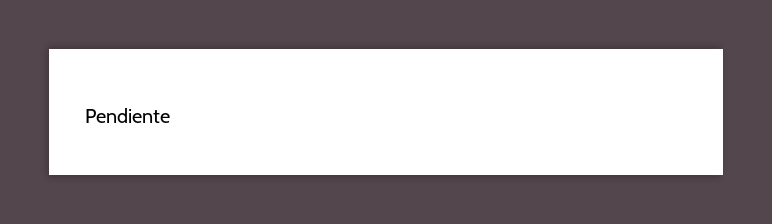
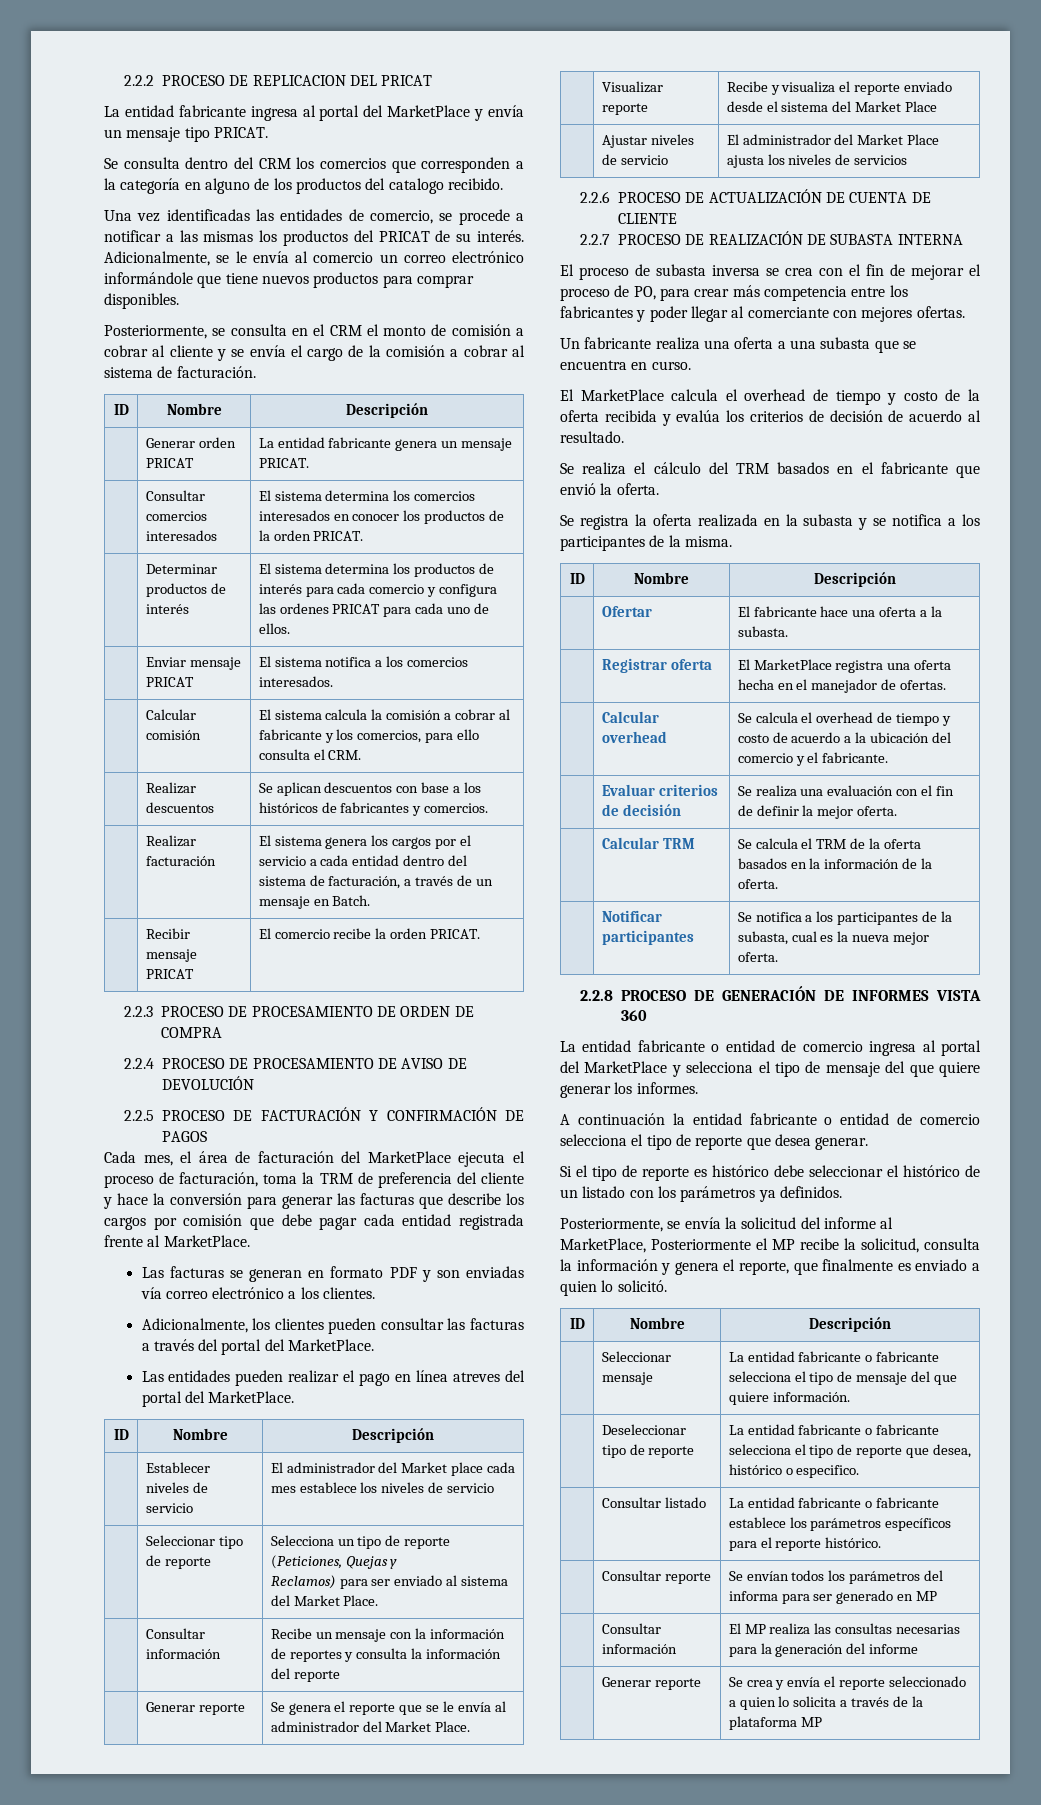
[85,108,170,123] Pendiente -> [123,75,433,86] [104,105,524,121] [104,127,268,142] [104,157,524,173] [104,178,503,194] [104,209,524,225] [104,230,525,246] [104,251,524,266] [104,272,474,288] [104,293,179,309] [104,324,524,339] [104,345,525,361] [104,366,256,378] [113,404,129,415] [166,403,222,415] [346,403,428,418] [145,437,236,448] [145,458,194,468] [258,437,513,451] [258,458,309,468] [145,490,205,501] [145,511,207,521] [145,530,217,541] [258,490,476,501] [258,510,505,524] [258,530,364,541] [145,564,217,574] [145,583,226,597] [145,604,189,614] [258,563,495,577] [258,583,498,597] [258,603,490,617] [258,623,290,634] [145,657,241,670] [145,677,194,687] [258,656,469,667] [258,676,333,687] [145,709,196,720] [145,730,201,740] [258,709,511,720] [258,729,480,743] [258,749,362,760] [145,782,196,794] [145,802,214,813] [258,782,482,796] [258,802,489,816] [145,835,196,847] [145,856,216,866] [258,835,472,849] [258,855,468,866] [258,875,494,889] [258,895,371,909] [145,928,190,939] [145,949,197,962] [145,969,194,979] [258,928,481,939] [123,1006,474,1017] [160,1027,222,1038] [123,1058,467,1069] [161,1076,254,1090] [123,1107,524,1121] [161,1131,207,1142] [104,1151,525,1167] [104,1172,524,1188] [103,1193,524,1209] [104,1214,524,1230] [104,1235,250,1247] [141,1266,524,1282] [140,1287,376,1299] [141,1318,524,1334] [141,1339,375,1355] [141,1370,525,1386] [141,1391,295,1407] [113,1429,129,1440] [172,1428,228,1440] [352,1428,434,1443] [145,1462,210,1473] [145,1482,208,1493] [145,1503,193,1513] [270,1462,516,1476] [270,1482,495,1493] [145,1535,243,1549] [145,1555,211,1569] [270,1535,451,1549] [270,1555,398,1569] [270,1575,509,1589] [270,1595,379,1606] [145,1628,205,1639] [145,1649,221,1659] [270,1628,506,1642] [270,1648,502,1662] [270,1668,340,1682] [145,1702,245,1715] [270,1701,506,1715] [270,1721,471,1732] [601,81,663,93] [601,103,648,115] [726,81,953,95] [726,101,938,112] [601,134,694,148] [601,154,668,165] [726,134,940,145] [726,154,908,168] [579,189,931,203] [617,213,677,224] [579,231,963,245] [560,264,981,280] [560,285,908,301] [560,306,965,322] [560,337,916,353] [560,360,691,370] [560,389,981,405] [560,410,982,426] [560,431,624,443] [560,462,980,478] [560,483,659,495] [560,514,980,530] [560,535,732,551] [569,573,585,584] [634,572,689,584] [813,572,896,587] [601,606,652,617] [737,606,943,617] [737,626,788,637] [601,658,712,673] [737,659,952,673] [737,679,947,693] [601,711,659,723] [601,731,667,743] [737,712,952,726] [737,732,952,743] [737,752,889,766] [601,784,718,796] [601,804,681,816] [737,785,955,797] [737,805,898,819] [601,837,695,849] [737,838,922,849] [737,858,933,869] [737,879,778,889] [601,910,662,922] [601,930,694,945] [737,911,953,925] [737,931,930,945] [737,952,778,962] [579,986,981,1001] [620,1010,647,1021] [560,1040,982,1056] [560,1061,980,1077] [560,1082,698,1098] [560,1113,980,1125] [560,1134,869,1150] [560,1165,980,1181] [560,1186,842,1202] [560,1217,894,1232] [560,1238,980,1253] [560,1259,980,1275] [560,1280,667,1296] [569,1318,585,1329] [629,1317,685,1329] [809,1317,891,1332] [601,1351,671,1362] [601,1372,653,1385] [728,1351,940,1362] [728,1371,958,1385] [728,1392,850,1405] [601,1424,686,1435] [601,1444,695,1458] [728,1424,940,1435] [728,1444,972,1458] [728,1464,860,1478] [601,1497,706,1508] [728,1497,940,1508] [728,1517,952,1531] [728,1537,882,1551] [601,1570,711,1584] [728,1570,944,1584] [728,1590,938,1604] [601,1623,661,1634] [601,1644,677,1654] [728,1623,961,1635] [728,1643,919,1657] [601,1677,701,1690] [728,1676,967,1690] [728,1696,924,1710] [728,1716,822,1730] 2.2.2 PROCESO DE REPLICACION DEL PRICAT // La entidad fabricante ingresa al portal del MarketPlace y envía un mensaje tipo PRICAT. // Se consulta dentro del CRM los comercios que corresponden a la categoría en alguno de los productos del catalogo recibido. // Una vez identificadas las entidades de comercio, se procede a notificar a las mismas los productos del PRICAT de su interés. Adicionalmente, se le envía al comercio un correo electrónico informándole que tiene nuevos productos para comprar disponibles. // Posteriormente, se consulta en el CRM el monto de comisión a cobrar al cliente y se envía el cargo de la comisión a cobrar al sistema de facturación. // ID | Nombre | Descripción // | Generar orden PRICAT | La entidad fabricante genera un mensaje PRICAT. // | Consultar comercios interesados | El sistema determina los comercios interesados en conocer los productos de la orden PRICAT. // | Determinar productos de interés | El sistema determina los productos de interés para cada comercio y configura las ordenes PRICAT para cada uno de ellos. // | Enviar mensaje PRICAT | El sistema notifica a los comercios interesados. // | Calcular comisión | El sistema calcula la comisión a cobrar al fabricante y los comercios, para ello consulta el CRM. // | Realizar descuentos | Se aplican descuentos con base a los históricos de fabricantes y comercios. // | Realizar facturación | El sistema genera los cargos por el servicio a cada entidad dentro del sistema de facturación, a través de un mensaje en Batch. // | Recibir mensaje PRICAT | El comercio recibe la orden PRICAT. // 2.2.3 PROCESO DE PROCESAMIENTO DE ORDEN DE COMPRA // 2.2.4 PROCESO DE PROCESAMIENTO DE AVISO DE DEVOLUCIÓN // 2.2.5 PROCESO DE FACTURACIÓN Y CONFIRMACIÓN DE PAGOS // Cada mes, el área de facturación del MarketPlace ejecuta el proceso de facturación, toma la TRM de preferencia del cliente y hace la conversión para generar las facturas que describe los cargos por comisión que debe pagar cada entidad registrada frente al MarketPlace. // Las facturas se generan en formato PDF y son enviadas vía correo electrónico a los clientes. // Adicionalmente, los clientes pueden consultar las facturas a través del portal del MarketPlace. // Las entidades pueden realizar el pago en línea atreves del portal del MarketPlace. // ID | Nombre | Descripción // | Establecer niveles de servicio | El administrador del Market place cada mes establece los niveles de servicio // | Seleccionar tipo de reporte | Selecciona un tipo de reporte (Peticiones, Quejas y // Reclamos) para ser enviado al sistema del Market Place. // | Consultar información | Recibe un mensaje con la información de reportes y consulta la información del reporte // | Generar reporte | Se genera el reporte que se le envía al administrador del Market Place. // | Visualizar reporte | Recibe y visualiza el reporte enviado desde el sistema del Market Place // | Ajustar niveles de servicio | El administrador del Market Place ajusta los niveles de servicios // 2.2.6 PROCESO DE ACTUALIZACIÓN DE CUENTA DE CLIENTE // 2.2.7 PROCESO DE REALIZACIÓN DE SUBASTA INTERNA // El proceso de subasta inversa se crea con el fin de mejorar el proceso de PO, para crear más competencia entre los fabricantes y poder llegar al comerciante con mejores ofertas. // Un fabricante realiza una oferta a una subasta que se encuentra en curso. // El MarketPlace calcula el overhead de tiempo y costo de la oferta recibida y evalúa los criterios de decisión de acuerdo al resultado. // Se realiza el cálculo del TRM basados en el fabricante que envió la oferta. // Se registra la oferta realizada en la subasta y se notifica a los participantes de la misma. // ID | Nombre | Descripción // | Ofertar | El fabricante hace una oferta a la subasta. // | Registrar oferta | El MarketPlace registra una oferta hecha en el manejador de ofertas. // | Calcular overhead | Se calcula el overhead de tiempo y costo de acuerdo a la ubicación del comercio y el fabricante. // | Evaluar criterios de decisión | Se realiza una evaluación con el fin de definir la mejor oferta. // | Calcular TRM | Se calcula el TRM de la oferta basados en la información de la oferta. // | Notificar participantes | Se notifica a los participantes de la subasta, cual es la nueva mejor oferta. // 2.2.8 PROCESO DE GENERACIÓN DE INFORMES VISTA 360 // La entidad fabricante o entidad de comercio ingresa al portal del MarketPlace y selecciona el tipo de mensaje del que quiere generar los informes. // A continuación la entidad fabricante o entidad de comercio selecciona el tipo de reporte que desea generar. // Si el tipo de reporte es histórico debe seleccionar el histórico de un listado con los parámetros ya definidos. // Posteriormente, se envía la solicitud del informe al MarketPlace, Posteriormente el MP recibe la solicitud, consulta la información y genera el reporte, que finalmente es enviado a quien lo solicitó. // ID | Nombre | Descripción // | Seleccionar mensaje | La entidad fabricante o fabricante selecciona el tipo de mensaje del que quiere información. // | Deseleccionar tipo de reporte | La entidad fabricante o fabricante selecciona el tipo de reporte que desea, histórico o especifico. // | Consultar listado | La entidad fabricante o fabricante establece los parámetros específicos para el reporte histórico. // | Consultar reporte | Se envían todos los parámetros del informa para ser generado en MP // | Consultar información | El MP realiza las consultas necesarias para la generación del informe // | Generar reporte | Se crea y envía el reporte seleccionado a quien lo solicita a través de la plataforma MP

